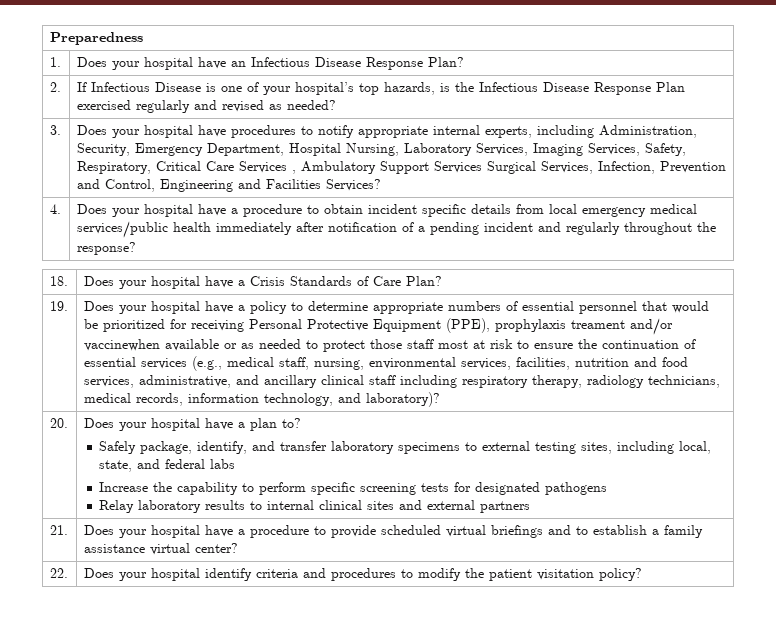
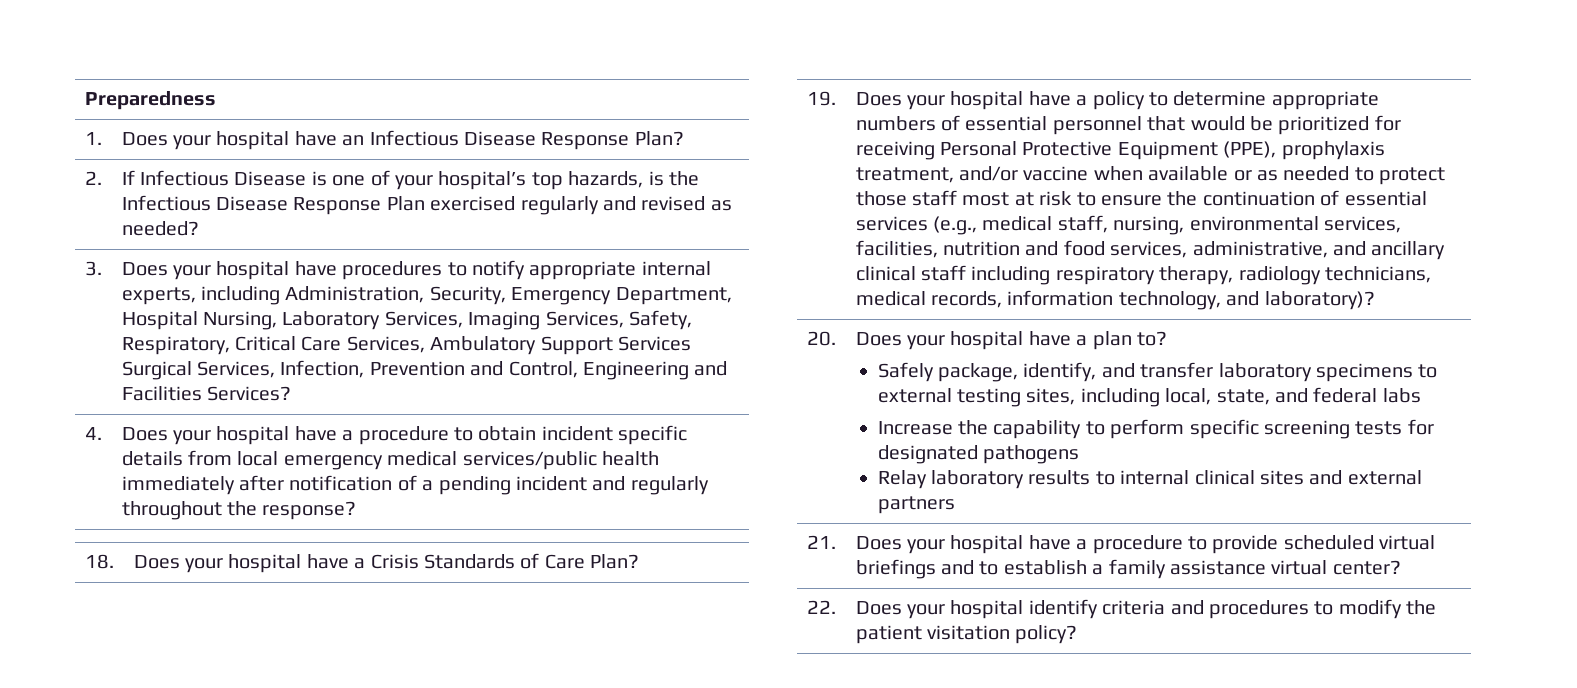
[238,161,296,174] Services , -> [346,336,425,353] Services,
[570,318,673,335] [83,339,160,351] treament and/or vaccinewhen -> [855,166,1143,183] treatment, and/or vaccine when

